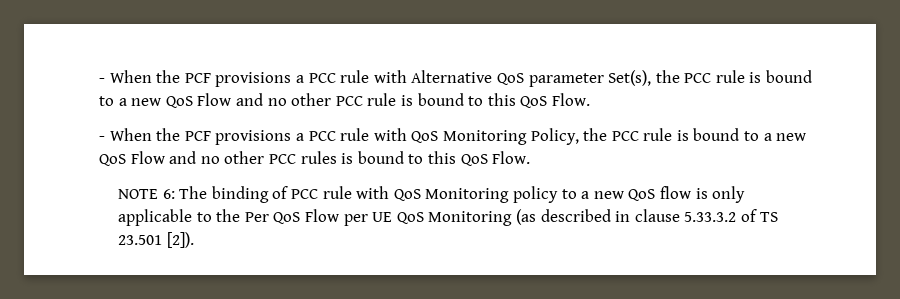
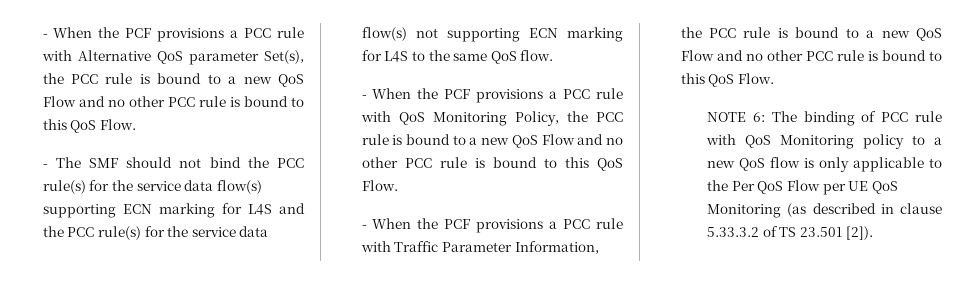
(590, 99) none -> [42,157,304,168] [42,180,262,194] [42,203,305,218] [42,226,269,240] [361,27,623,42] [361,50,554,64] // - The SMF should not bind the PCC rule(s) for the service data flow(s) supporting ECN marking for L4S and the PCC rule(s) for the service data flow(s) not supporting ECN marking for L4S to the same QoS flow.
[300,151,337,164] rules -> [439,157,623,171] [361,180,398,191] [361,218,623,233] [360,241,599,254] [680,27,942,41] [680,50,864,61] rule is bound to this QoS Flow. // - When the PCF provisions a PCC rule with Traffic Parameter Information, the PCC rule is bound to a new QoS Flow and no other PCC rule

